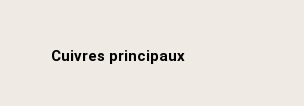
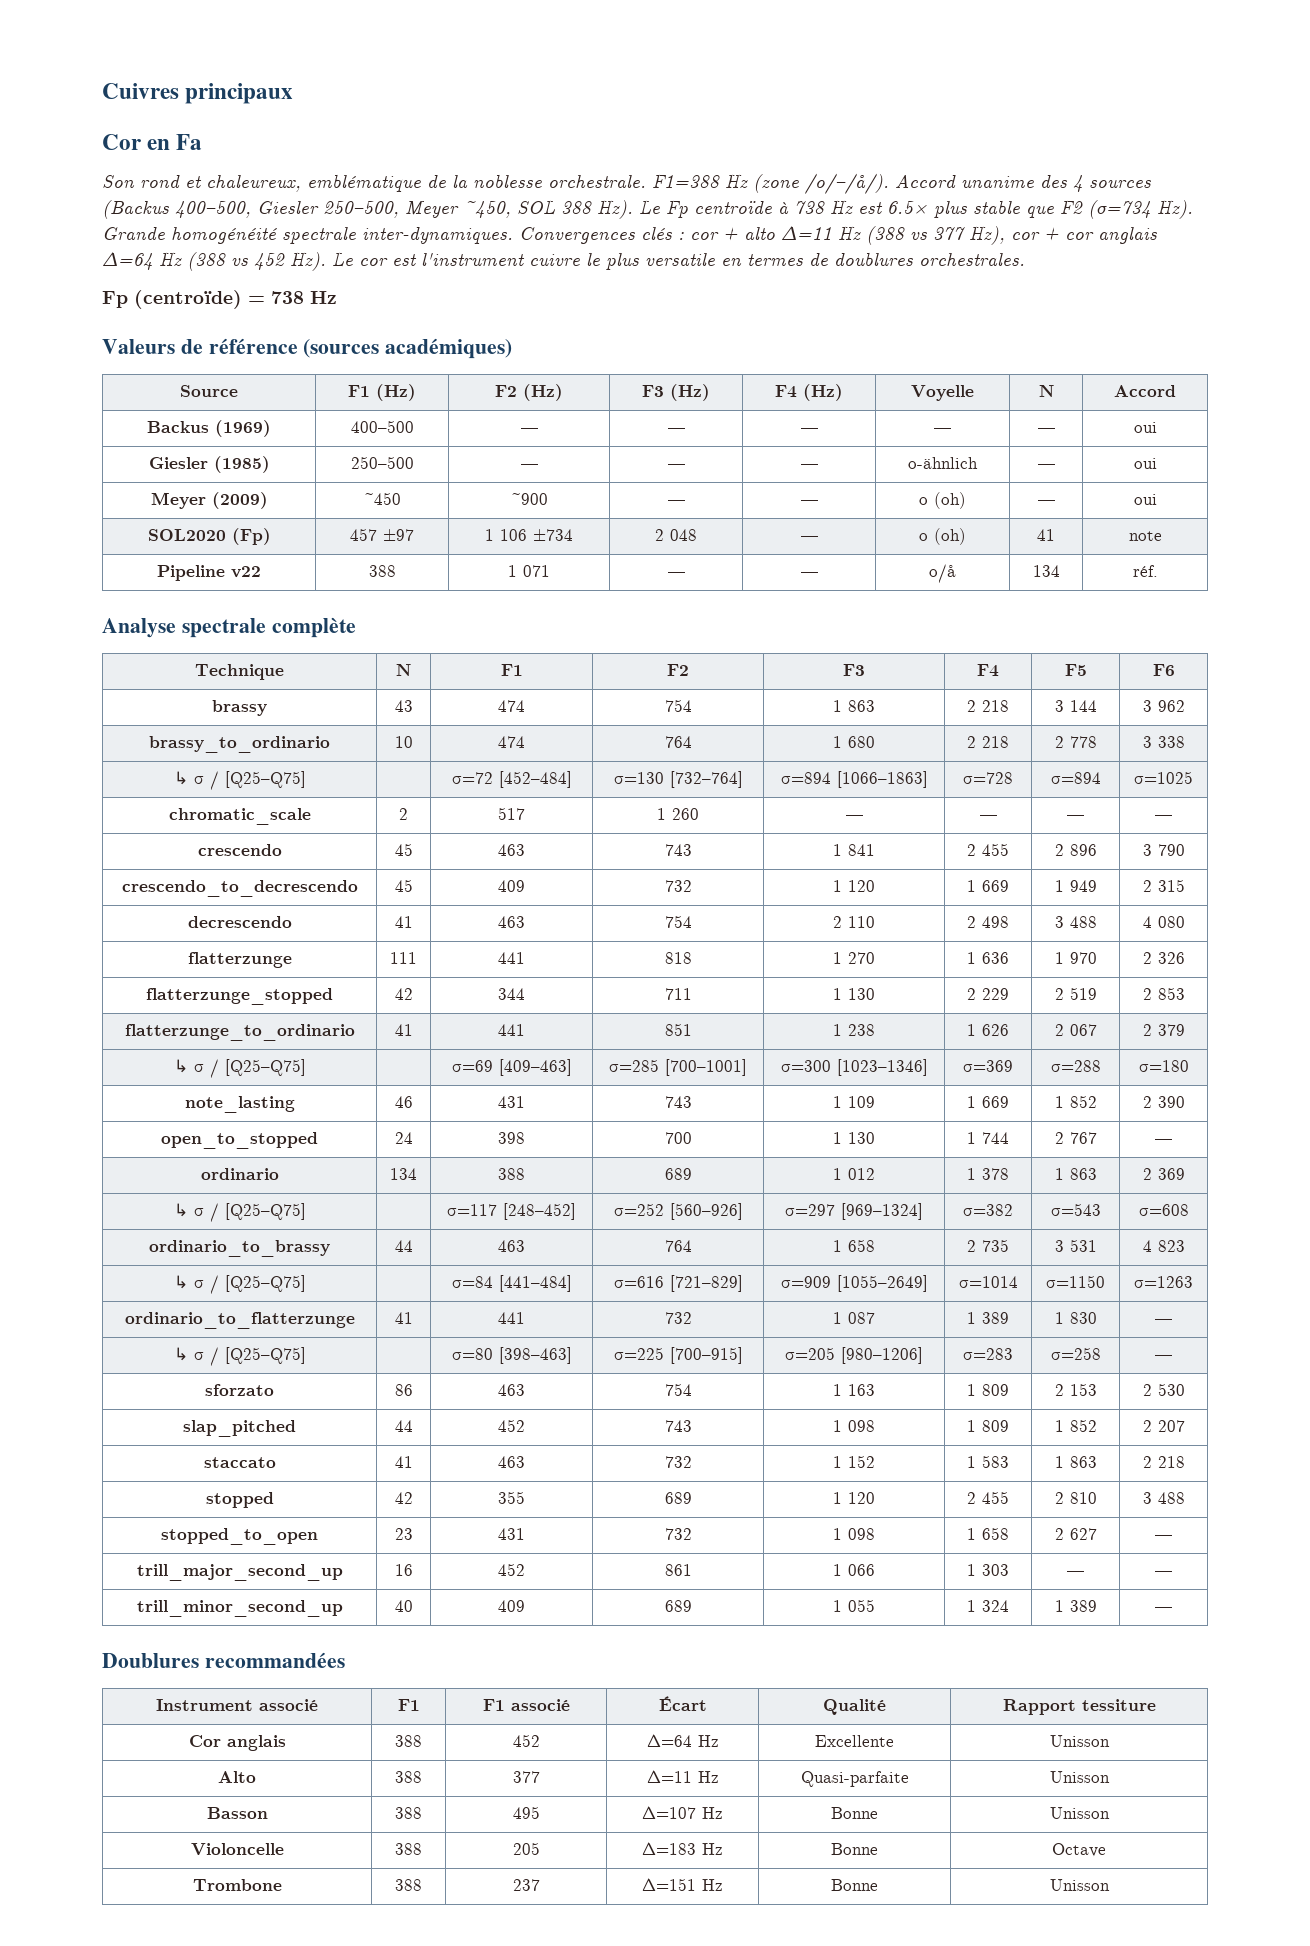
(186, 57) none -> [102,134,203,150] [102,173,1151,194] [102,200,1193,219] [102,226,1157,245] [102,252,1025,271] [102,290,337,309] [102,338,513,359] [180,385,238,397] [348,384,416,401] [495,384,563,401] [642,384,710,401] [775,384,843,401] [911,385,974,401] [1038,385,1054,397] [1114,385,1176,397] [147,420,271,437] [350,420,414,433] [520,428,538,433] [667,428,685,433] [800,428,818,433] [934,428,951,433] [1037,428,1055,433] [1133,422,1157,433] [148,456,270,473] [350,456,414,469] [520,464,538,469] [667,464,685,469] [800,464,818,469] [908,457,978,469] [1037,464,1055,469] [1133,458,1157,469] [150,492,268,509] [363,492,401,505] [510,493,548,505] [667,500,685,505] [800,500,818,505] [919,492,966,509] [1037,500,1055,505] [1133,494,1157,505] [147,528,271,545] [350,528,414,541] [485,529,573,541] [655,529,697,541] [800,536,818,541] [919,528,966,545] [1037,529,1055,541] [1128,531,1162,541] [157,565,261,581] [368,565,396,577] [508,565,550,577] [667,572,685,577] [800,572,818,577] [929,564,956,583] [1032,565,1060,577] [1132,565,1158,577] [102,617,356,638] [195,664,284,680] [396,664,411,676] [500,664,523,676] [667,664,689,676] [843,664,865,676] [977,664,999,677] [1064,664,1087,676] [1152,664,1175,676] [212,700,267,716] [394,700,413,712] [498,700,525,712] [664,699,692,712] [833,700,875,712] [967,700,1009,712] [1054,700,1097,712] [1142,700,1185,712] [149,736,330,753] [394,736,413,748] [498,736,525,748] [664,736,692,748] [833,736,875,748] [967,736,1009,748] [1054,736,1097,748] [1142,736,1185,748] [173,771,306,790] [451,771,572,788] [613,771,743,788] [780,771,928,788] [963,772,1013,784] [1050,772,1101,784] [1134,771,1193,784] [168,808,311,825] [399,808,408,820] [498,807,525,820] [657,808,699,820] [845,815,863,820] [979,815,997,820] [1067,815,1084,820] [1155,815,1172,820] [197,844,282,856] [394,843,413,856] [498,844,525,856] [664,844,692,856] [833,844,875,856] [967,843,1009,856] [1054,844,1097,856] [1142,844,1185,856] [121,880,358,897] [394,879,413,892] [498,880,525,892] [664,880,692,892] [833,880,875,892] [967,880,1009,892] [1054,880,1097,892] [1142,879,1185,892] [187,916,292,928] [394,916,413,928] [498,916,525,928] [664,915,692,928] [833,916,875,928] [967,916,1009,928] [1054,916,1097,928] [1142,916,1185,928] [187,952,292,968] [390,952,417,964] [498,952,525,964] [664,952,692,964] [833,952,875,964] [967,952,1009,964] [1054,952,1097,964] [1142,952,1185,964] [146,988,333,1005] [394,988,413,1000] [498,988,525,1000] [664,988,692,1000] [833,988,875,1000] [967,988,1009,1000] [1054,987,1097,1000] [1142,987,1185,1000] [124,1024,355,1041] [394,1024,413,1036] [498,1024,525,1036] [664,1023,692,1036] [833,1024,875,1036] [967,1024,1009,1036] [1054,1024,1097,1036] [1142,1024,1185,1036] [173,1059,306,1078] [451,1059,572,1076] [609,1059,747,1076] [780,1059,928,1076] [963,1060,1013,1072] [1050,1060,1101,1072] [1138,1060,1189,1072] [184,1096,295,1113] [394,1096,413,1108] [498,1096,525,1108] [664,1096,692,1108] [833,1096,875,1108] [967,1096,1009,1108] [1054,1095,1097,1108] [1142,1096,1185,1108] [161,1132,318,1149] [394,1132,413,1144] [498,1132,525,1144] [664,1132,692,1144] [833,1132,875,1144] [967,1132,1009,1144] [1054,1132,1097,1144] [1155,1139,1172,1144] [200,1168,279,1180] [390,1168,417,1180] [498,1168,525,1180] [664,1168,692,1180] [833,1168,875,1180] [967,1168,1009,1180] [1054,1168,1097,1180] [1142,1168,1185,1180] [173,1203,306,1222] [447,1203,576,1220] [613,1203,743,1220] [785,1203,923,1220] [963,1204,1013,1216] [1050,1203,1101,1216] [1138,1204,1189,1216] [149,1240,330,1257] [394,1240,413,1252] [498,1240,525,1252] [664,1240,692,1252] [833,1239,875,1252] [967,1239,1009,1252] [1054,1239,1097,1252] [1142,1240,1185,1252] [173,1275,306,1294] [451,1275,572,1292] [613,1275,743,1292] [780,1275,928,1292] [958,1276,1018,1288] [1046,1275,1105,1288] [1134,1276,1193,1288] [124,1312,355,1329] [394,1312,413,1324] [498,1312,525,1324] [664,1312,692,1324] [833,1312,875,1324] [967,1312,1009,1324] [1054,1312,1097,1324] [1155,1319,1172,1324] [173,1347,306,1366] [451,1347,572,1364] [613,1347,743,1364] [785,1347,923,1364] [963,1348,1013,1360] [1050,1347,1101,1360] [1155,1355,1172,1360] [205,1384,274,1396] [394,1384,413,1396] [498,1384,525,1396] [664,1383,692,1396] [833,1384,875,1396] [967,1384,1009,1396] [1054,1383,1097,1396] [1142,1383,1185,1396] [183,1420,296,1437] [394,1420,413,1432] [498,1419,525,1432] [664,1420,692,1432] [833,1420,875,1432] [967,1420,1009,1432] [1054,1419,1097,1432] [1142,1420,1185,1432] [203,1457,276,1468] [394,1456,413,1468] [498,1456,525,1468] [664,1456,692,1468] [833,1455,875,1468] [967,1455,1009,1468] [1054,1456,1097,1468] [1142,1456,1185,1468] [205,1492,274,1508] [394,1492,413,1504] [498,1491,525,1504] [664,1492,692,1504] [833,1492,875,1504] [967,1491,1009,1504] [1054,1492,1097,1504] [1142,1492,1185,1504] [161,1528,318,1545] [394,1528,413,1540] [498,1528,525,1540] [664,1528,692,1540] [833,1528,875,1540] [967,1527,1009,1540] [1054,1528,1097,1540] [1155,1535,1172,1540] [136,1564,343,1581] [394,1564,413,1576] [498,1563,525,1576] [664,1564,692,1576] [833,1564,875,1576] [967,1564,1009,1576] [1067,1571,1084,1576] [1155,1571,1172,1576] [136,1600,343,1617] [394,1600,413,1612] [498,1600,525,1612] [664,1600,692,1612] [833,1599,875,1612] [967,1600,1009,1612] [1054,1600,1097,1612] [1155,1607,1172,1612] [102,1652,345,1668] [156,1699,318,1711] [397,1699,420,1711] [482,1699,570,1711] [658,1696,707,1711] [823,1699,886,1715] [1002,1699,1156,1715] [188,1735,286,1751] [395,1735,422,1747] [512,1734,540,1747] [646,1734,719,1747] [815,1735,894,1747] [1049,1735,1110,1747] [218,1771,256,1783] [395,1771,422,1783] [512,1771,540,1783] [646,1770,719,1783] [800,1771,909,1787] [1049,1771,1110,1783] [206,1807,268,1819] [395,1807,422,1819] [512,1806,540,1819] [642,1806,723,1819] [831,1807,878,1819] [1049,1807,1110,1819] [190,1843,284,1855] [395,1843,422,1855] [512,1842,540,1855] [642,1842,723,1855] [831,1843,878,1855] [1052,1843,1106,1857] [192,1879,282,1891] [395,1879,422,1891] [512,1879,540,1891] [642,1878,723,1891] [831,1879,878,1891] [1049,1879,1110,1891] // Cor en Fa // Son rond et chaleureux, emblématique de la noblesse orchestrale. F1=388 Hz (zone /o/–/å/). Accord unanime des 4 sources (Backus 400–500, Giesler 250–500, Meyer ~450, SOL 388 Hz). Le Fp centroïde à 738 Hz est 6.5× plus stable que F2 (σ=734 Hz). Grande homogénéité spectrale inter-dynamiques. Convergences clés : cor + alto Δ=11 Hz (388 vs 377 Hz), cor + cor anglais Δ=64 Hz (388 vs 452 Hz). Le cor est l'instrument cuivre le plus versatile en termes de doublures orchestrales. // Fp (centroïde) = 738 Hz // Valeurs de référence (sources académiques) // Source | F1 (Hz) | F2 (Hz) | F3 (Hz) | F4 (Hz) | Voyelle | N | Accord // Backus (1969) | 400–500 | — | — | — | — | — | oui // Giesler (1985) | 250–500 | — | — | — | o-ähnlich | — | oui // Meyer (2009) | ~450 | ~900 | — | — | o (oh) | — | oui // SOL2020 (Fp) | 457 ±97 | 1 106 ±734 | 2 048 | — | o (oh) | 41 | note // Pipeline v22 | 388 | 1 071 | — | — | o/å | 134 | réf. // Analyse spectrale complète // Technique | N | F1 | F2 | F3 | F4 | F5 | F6 // brassy | 43 | 474 | 754 | 1 863 | 2 218 | 3 144 | 3 962 // brassy_to_ordinario | 10 | 474 | 764 | 1 680 | 2 218 | 2 778 | 3 338 // ↳ σ / [Q25–Q75] | | σ=72 [452–484] | σ=130 [732–764] | σ=894 [1066–1863] | σ=728 | σ=894 | σ=1025 // chromatic_scale | 2 | 517 | 1 260 | — | — | — | — // crescendo | 45 | 463 | 743 | 1 841 | 2 455 | 2 896 | 3 790 // crescendo_to_decrescendo | 45 | 409 | 732 | 1 120 | 1 669 | 1 949 | 2 315 // decrescendo | 41 | 463 | 754 | 2 110 | 2 498 | 3 488 | 4 080 // flatterzunge | 111 | 441 | 818 | 1 270 | 1 636 | 1 970 | 2 326 // flatterzunge_stopped | 42 | 344 | 711 | 1 130 | 2 229 | 2 519 | 2 853 // flatterzunge_to_ordinario | 41 | 441 | 851 | 1 238 | 1 626 | 2 067 | 2 379 // ↳ σ / [Q25–Q75] | | σ=69 [409–463] | σ=285 [700–1001] | σ=300 [1023–1346] | σ=369 | σ=288 | σ=180 // note_lasting | 46 | 431 | 743 | 1 109 | 1 669 | 1 852 | 2 390 // open_to_stopped | 24 | 398 | 700 | 1 130 | 1 744 | 2 767 | — // ordinario | 134 | 388 | 689 | 1 012 | 1 378 | 1 863 | 2 369 // ↳ σ / [Q25–Q75] | | σ=117 [248–452] | σ=252 [560–926] | σ=297 [969–1324] | σ=382 | σ=543 | σ=608 // ordinario_to_brassy | 44 | 463 | 764 | 1 658 | 2 735 | 3 531 | 4 823 // ↳ σ / [Q25–Q75] | | σ=84 [441–484] | σ=616 [721–829] | σ=909 [1055–2649] | σ=1014 | σ=1150 | σ=1263 // ordinario_to_flatterzunge | 41 | 441 | 732 | 1 087 | 1 389 | 1 830 | — // ↳ σ / [Q25–Q75] | | σ=80 [398–463] | σ=225 [700–915] | σ=205 [980–1206] | σ=283 | σ=258 | — // sforzato | 86 | 463 | 754 | 1 163 | 1 809 | 2 153 | 2 530 // slap_pitched | 44 | 452 | 743 | 1 098 | 1 809 | 1 852 | 2 207 // staccato | 41 | 463 | 732 | 1 152 | 1 583 | 1 863 | 2 218 // stopped | 42 | 355 | 689 | 1 120 | 2 455 | 2 810 | 3 488 // stopped_to_open | 23 | 431 | 732 | 1 098 | 1 658 | 2 627 | — // trill_major_second_up | 16 | 452 | 861 | 1 066 | 1 303 | — | — // trill_minor_second_up | 40 | 409 | 689 | 1 055 | 1 324 | 1 389 | — // Doublures recommandées // Instrument associé | F1 | F1 associé | Écart | Qualité | Rapport tessiture // Cor anglais | 388 | 452 | Δ=64 Hz | Excellente | Unisson // Alto | 388 | 377 | Δ=11 Hz | Quasi-parfaite | Unisson // Basson | 388 | 495 | Δ=107 Hz | Bonne | Unisson // Violoncelle | 388 | 205 | Δ=183 Hz | Bonne | Octave // Trombone | 388 | 237 | Δ=151 Hz | Bonne | Unisson

